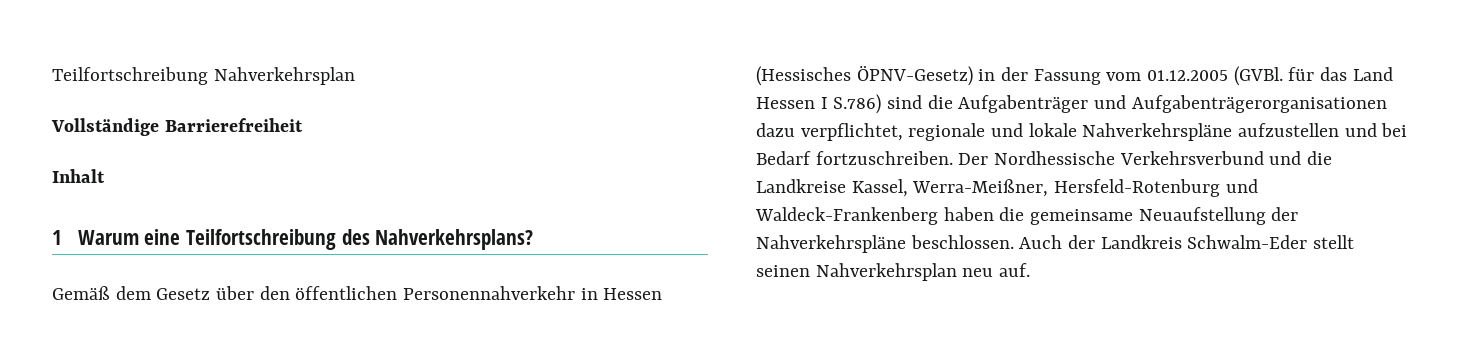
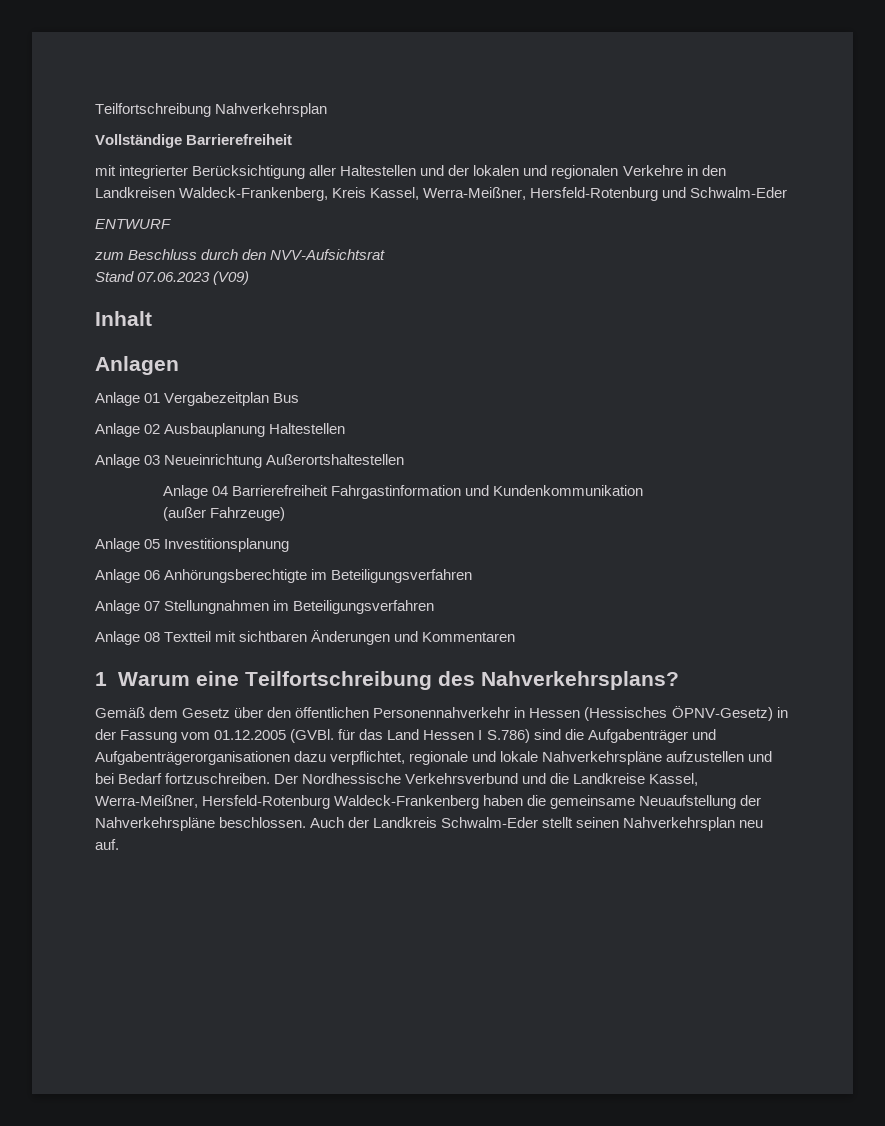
[52,169,105,183] Inhalt -> [95,165,726,179] [95,187,788,201] [95,219,171,229] [94,249,386,260] [95,271,250,285] [95,311,152,326] [95,356,179,375] [95,392,300,406] [95,423,346,437] [95,454,405,468] [162,485,643,499] [162,507,285,521] [95,538,290,552] [95,569,473,583] [95,600,435,614] [95,630,516,645] mit integrierter Berücksichtigung aller Haltestellen und der lokalen und regionalen Verkehre in den Landkreisen Waldeck-Frankenberg, Kreis Kassel, Werra-Meißner, Hersfeld-Rotenburg und Schwalm-Eder // ENTWURF // zum Beschluss durch den NVV-Aufsichtsrat // Stand 07.06.2023 (V09) // Inhalt // Anlagen // Anlage 01 Vergabezeitplan Bus // Anlage 02 Ausbauplanung Haltestellen // Anlage 03 Neueinrichtung Außerortshaltestellen // Anlage 04 Barrierefreiheit Fahrgastinformation und Kundenkommunikation // (außer Fahrzeuge) // Anlage 05 Investitionsplanung // Anlage 06 Anhörungsberechtigte im Beteiligungsverfahren // Anlage 07 Stellungnahmen im Beteiligungsverfahren // Anlage 08 Textteil mit sichtbaren Änderungen und Kommentaren
[1225,179,1258,193] und -> (331, 802) none

